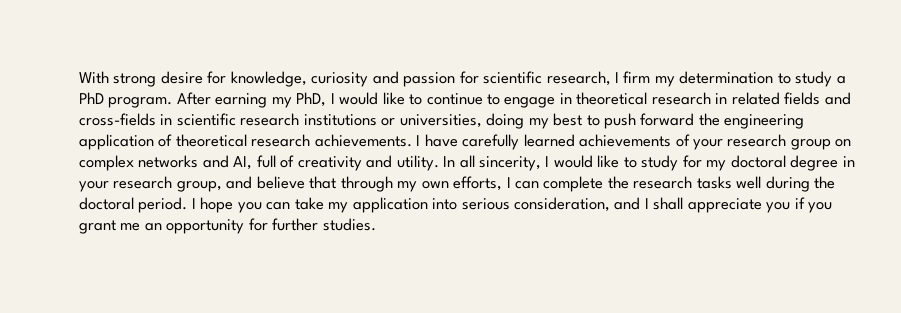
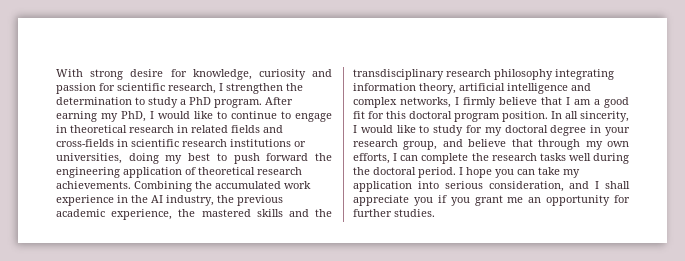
[623,71,675,87] firm my -> [226,83,303,94] strengthen the
[416,134,852,150] [79,155,439,171] I have carefully learned achievements of your research group on complex networks and AI, full of creativity and utility. -> [134,181,311,192] [56,195,283,206] [56,209,332,220] [353,69,614,80] [353,83,591,94] [353,97,629,108] [353,111,548,122] Combining the accumulated work experience in the AI industry, the previous academic experience, the mastered skills and the transdisciplinary research philosophy integrating information theory, artificial intelligence and complex networks, I firmly believe that I am a good fit for this doctoral program position.

